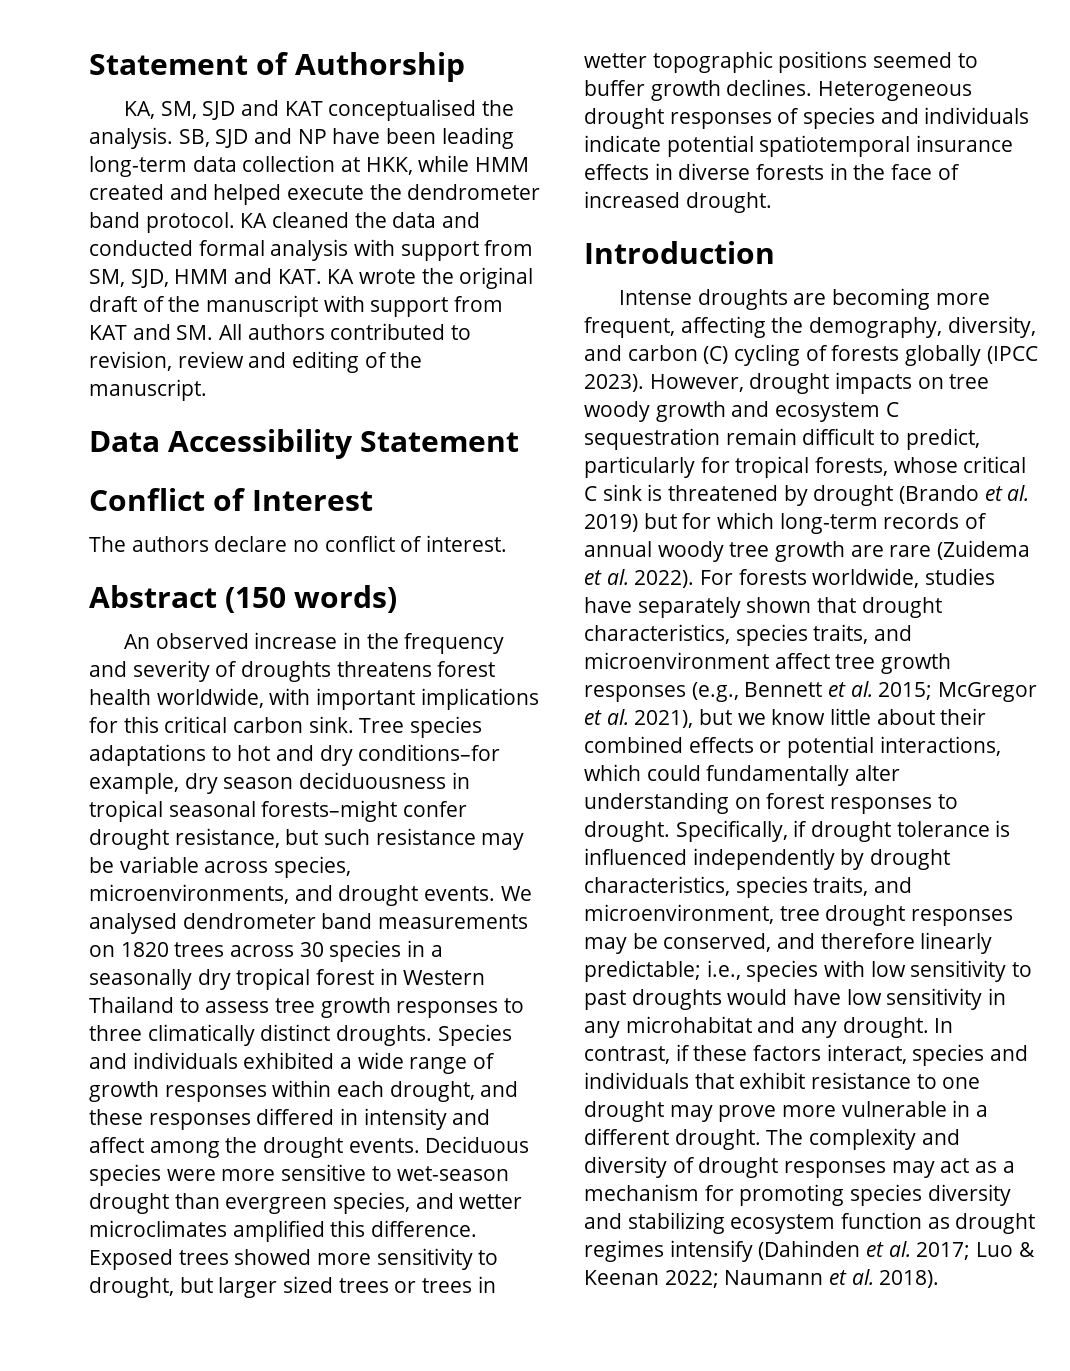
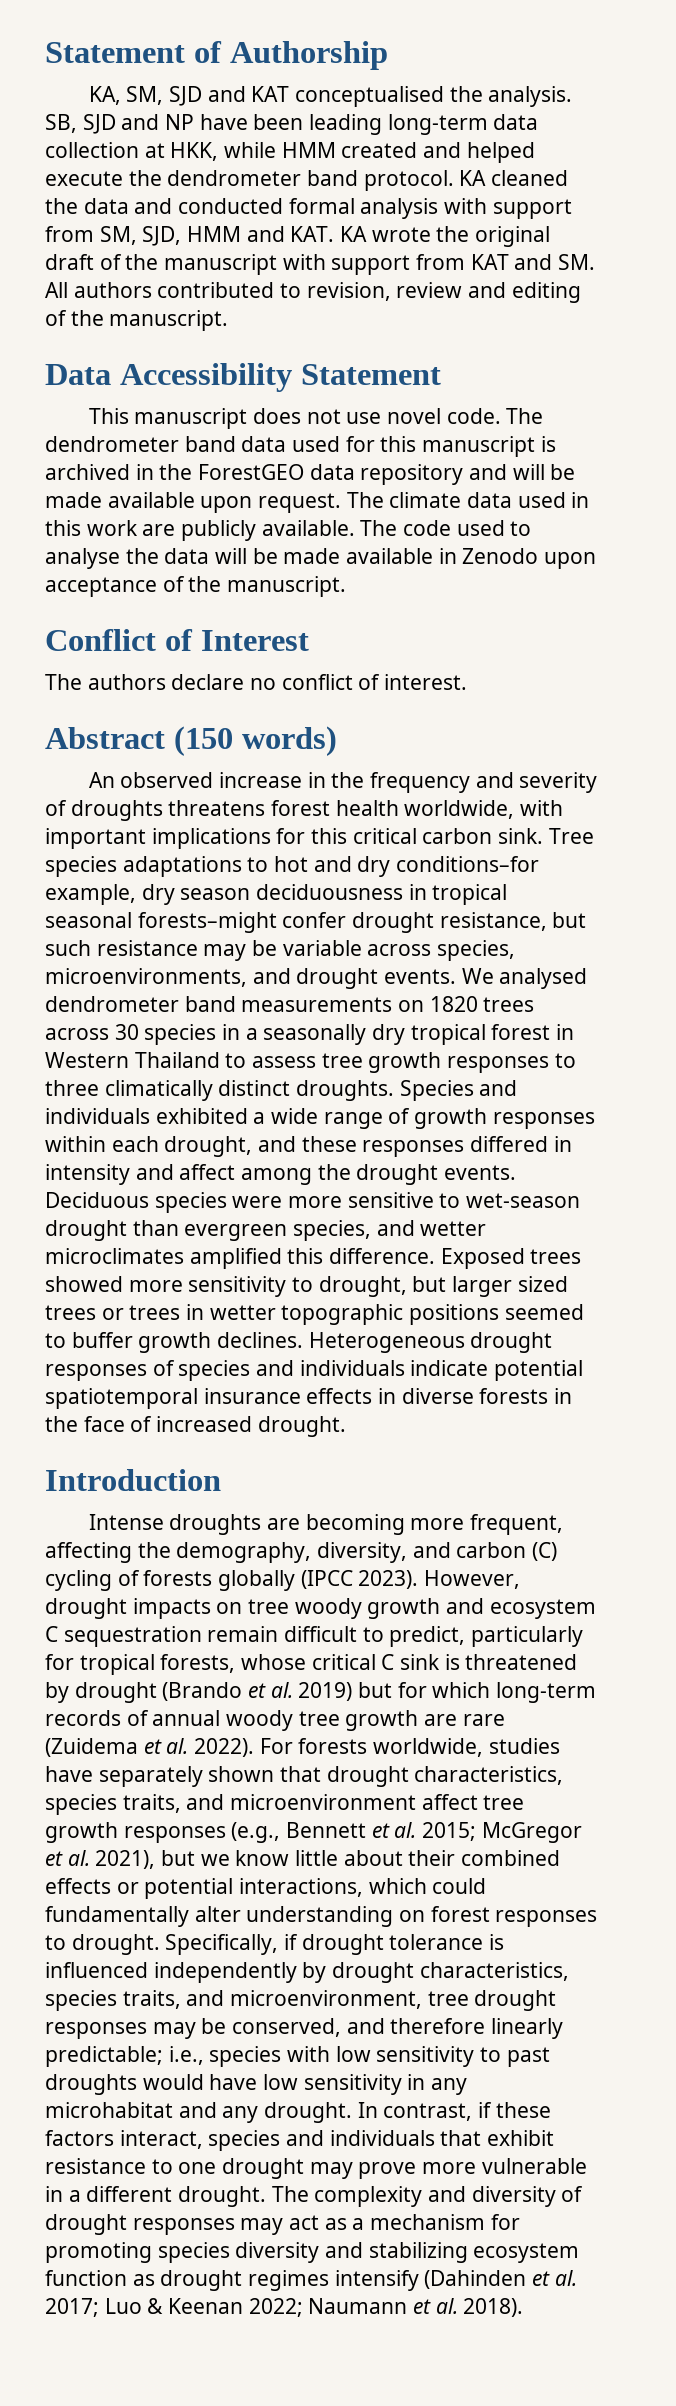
(519, 441) none -> [88,408,544,429] [45,436,556,457] [45,464,576,485] [45,492,590,513] [45,520,532,541] [45,548,597,569] [45,576,347,597] // This manuscript does not use novel code. The dendrometer band data used for this manuscript is archived in the ForestGEO data repository and will be made available upon request. The climate data used in this work are publicly available. The code used to analyse the data will be made available in Zenodo upon acceptance of the manuscript.

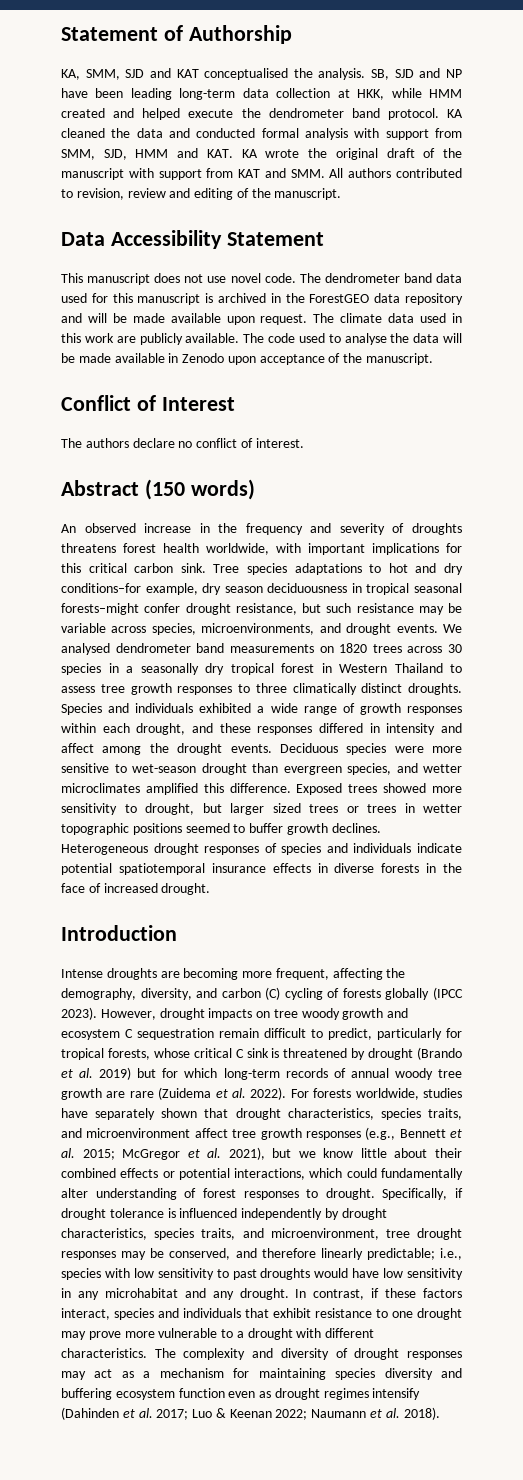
[126,86,164,105] SM, -> [85,69,120,80] SMM,
[99,226,137,245] SM, -> [61,149,95,160] SMM,
[558,254,596,270] SM. -> [290,169,325,178] SMM.
[399,1910,426,1922] on -> [184,1188,197,1198] of
[45,2186,267,2207] in a different drought. -> [221,1328,375,1340] [61,1348,147,1358] to a drought with different characteristics.
[45,2242,152,2263] promoting -> [258,1368,326,1380] maintaining
[368,2242,468,2263] stabilizing -> [61,1388,112,1400] buffering
(127, 2278) none -> [228,1391,256,1398] even

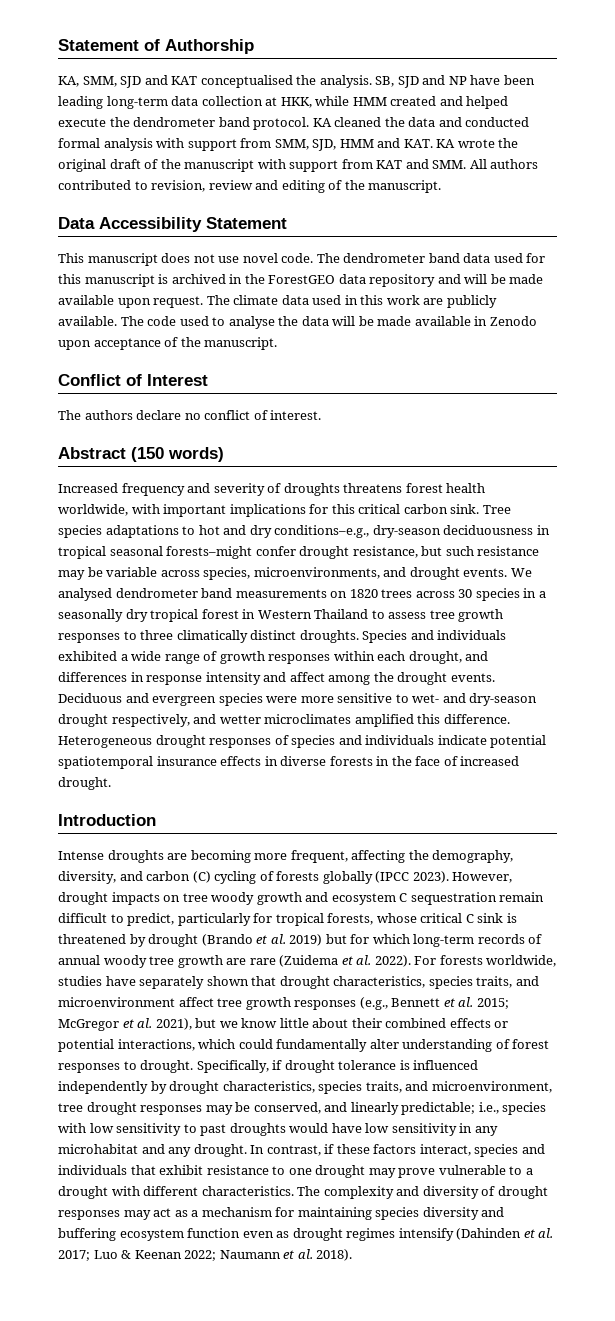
[61,523,238,533] An observed increase in the -> [58,483,118,493] Increased
[61,583,263,595] conditions–for example, dry season -> [274,525,441,538] conditions–e.g., dry-season
[219,723,380,735] these responses differed in -> [58,672,203,685] differences in response
(338, 748) none -> [125,693,217,706] and evergreen
[132,763,391,775] wet-season drought than evergreen species, -> [412,693,538,706] [58,714,190,727] wet- and dry-season drought respectively,
[296,783,462,795] [61,803,462,815] [61,823,381,835] Exposed trees showed more sensitivity to drought, but larger sized trees or trees in wetter topographic positions seemed to buffer growth declines. -> (510, 719) none
[261,1248,316,1258] therefore -> (348, 1107) none
[124,1331,155,1338] more -> (436, 1173) none

